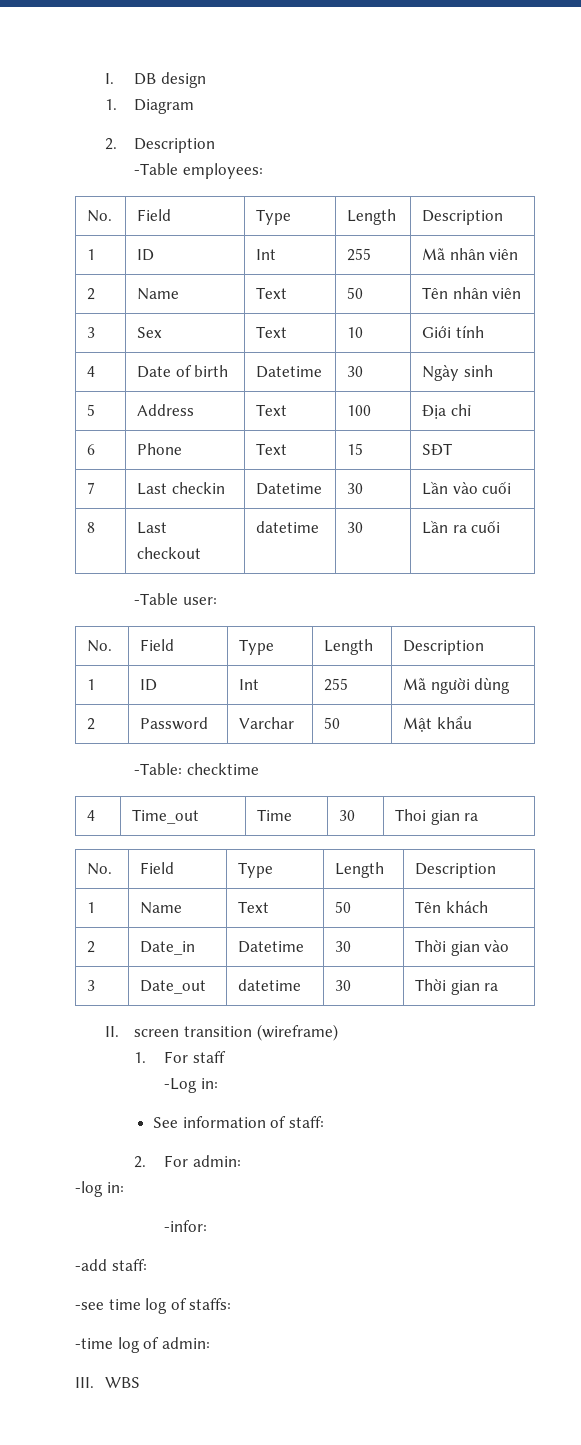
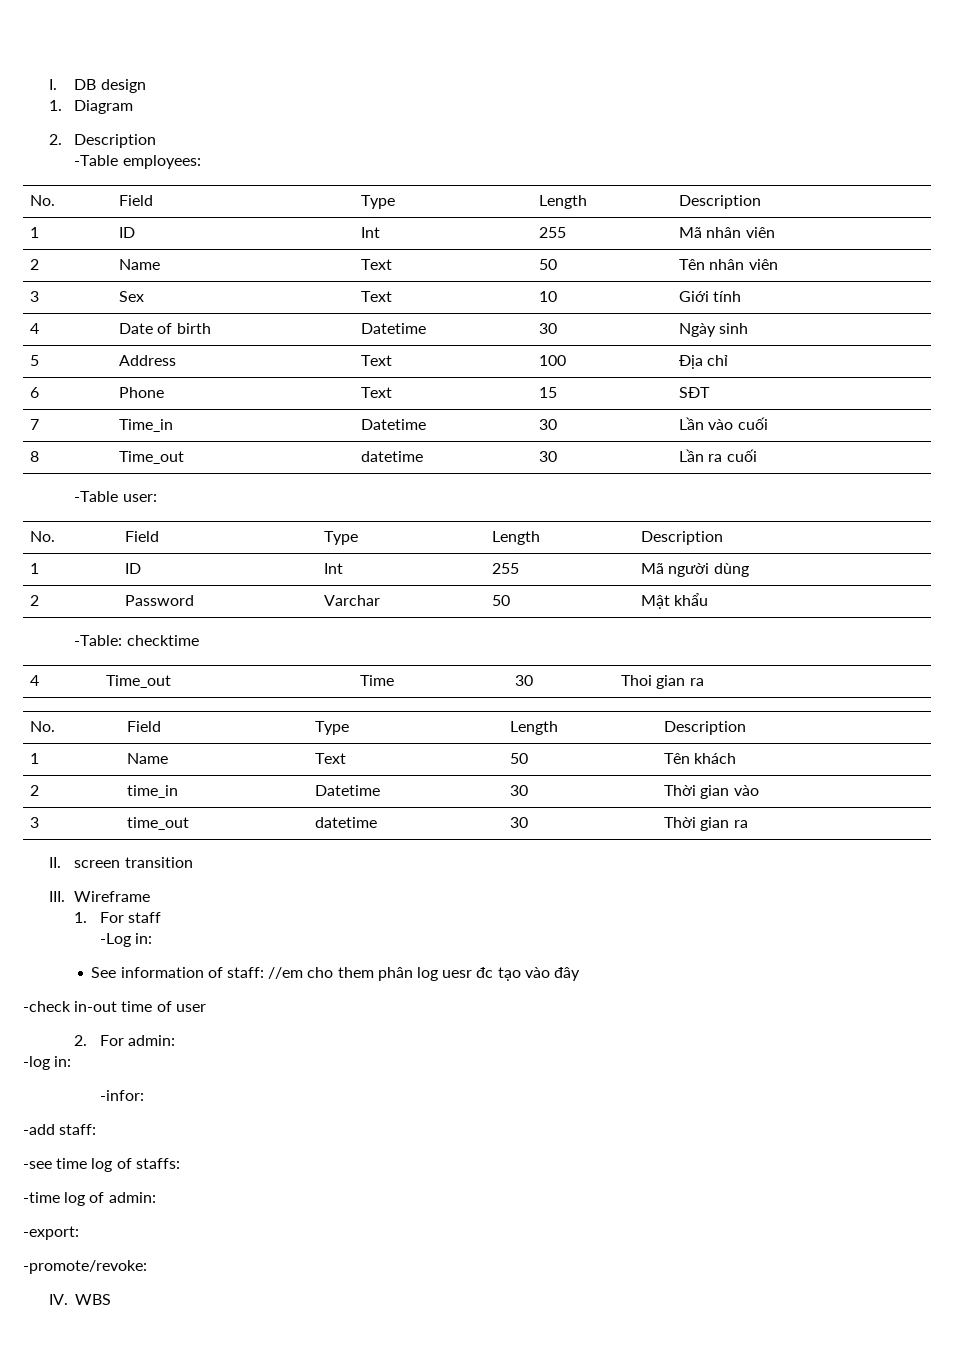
[137,482,225,495] Last checkin -> [119,419,174,432] Time_in
[137,522,168,534] [137,547,202,559] Last checkout -> [119,451,185,464] Time_out
[140,941,196,955] Date_in -> [127,785,179,798] time_in
[140,980,207,994] Date_out -> [127,817,190,830] time_out
[256,1024,338,1041] (wireframe) -> [48,891,151,902] // III. Wireframe
(324, 1122) none -> [268,967,580,981] [23,1001,206,1012] //em cho them phân log uesr đc tạo vào đây // -check in-out time of user
[75,1377,94,1388] III. -> [23,1226,79,1240] [23,1260,147,1274] [48,1294,68,1305] -export: // -promote/revoke: // IV.

